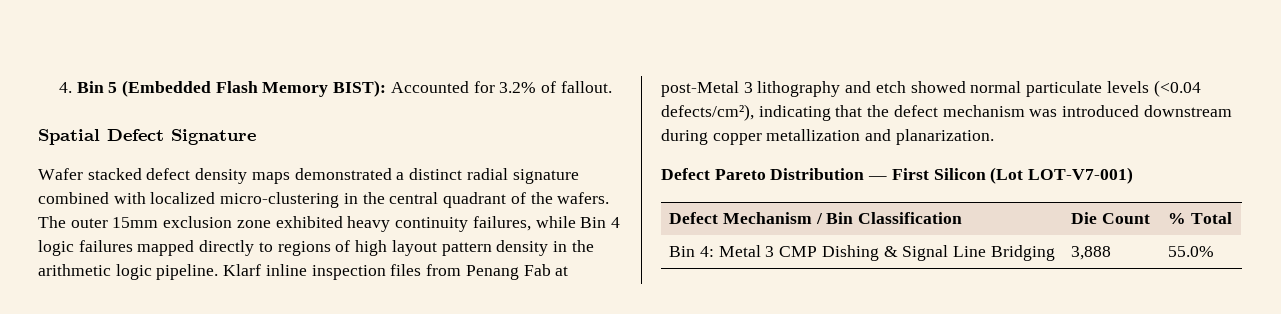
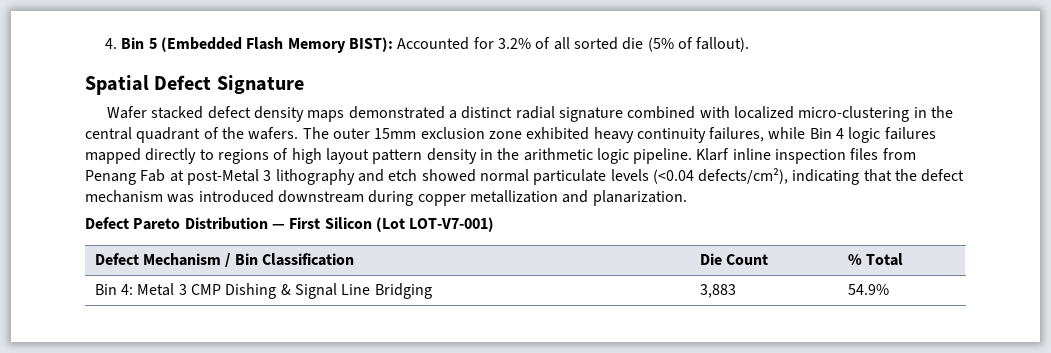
[560,81,612,93] fallout. -> [553,37,750,52] all sorted die (5% of fallout).
[1071,246,1112,260] [1168,246,1215,257] 3,888 | 55.0% -> [699,284,736,298] [847,284,889,295] 3,883 | 54.9%

